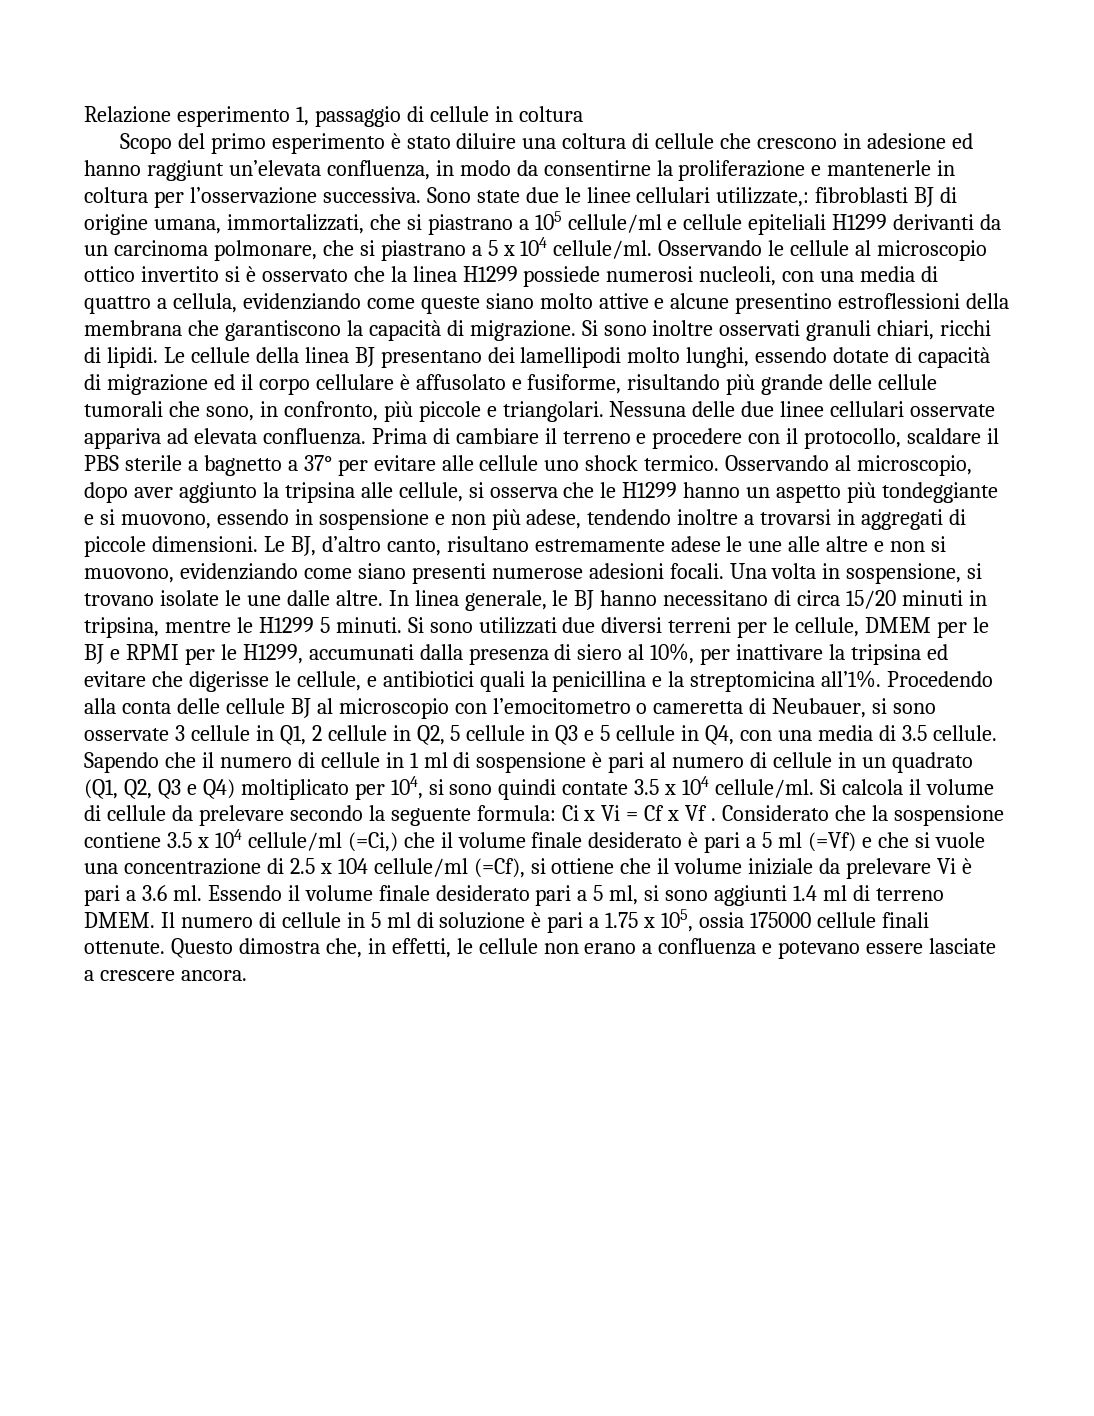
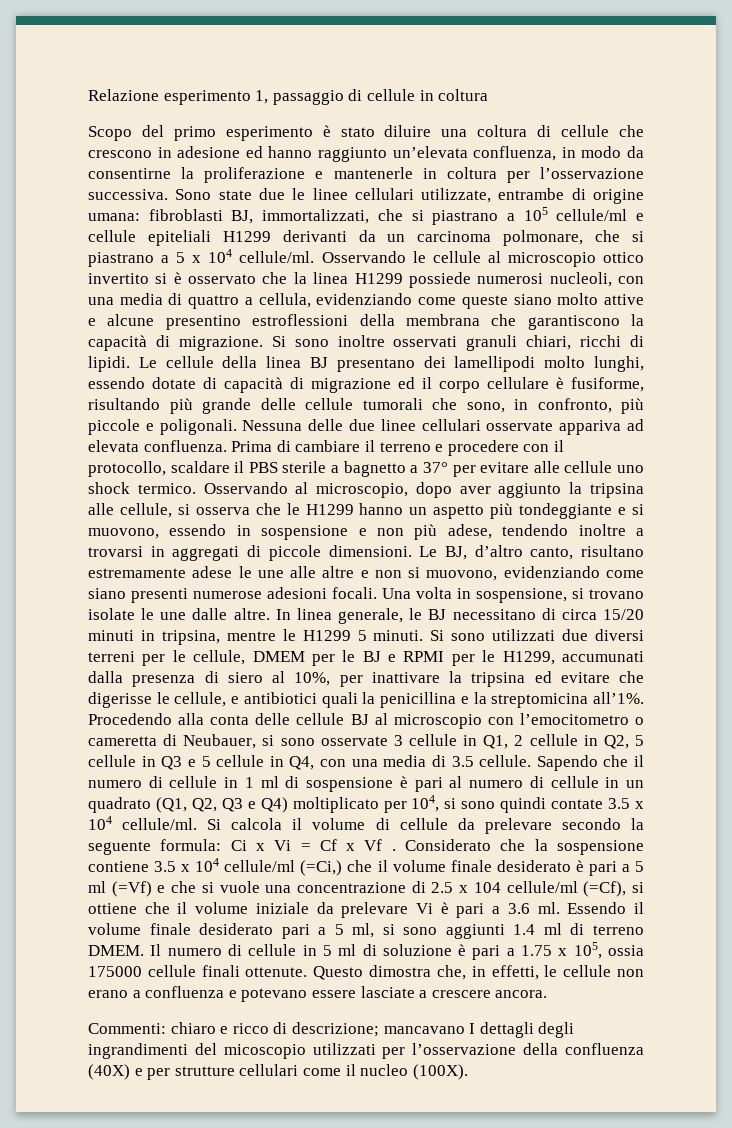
[146,160,224,181] raggiunt -> [318,147,387,162] raggiunto
[716,187,958,207] [84,214,221,235] utilizzate,: fibroblasti BJ di origine umana, -> [421,188,644,204] [88,209,254,224] utilizzate, entrambe di origine umana: fibroblasti BJ,
[415,374,522,390] affusolato e -> (564, 383) none
[502,401,604,422] triangolari. -> [159,419,237,435] poligonali.
[600,590,658,606] hanno -> (447, 614) none
(247, 975) none -> [88,1022,575,1038] [88,1043,644,1059] [88,1064,468,1080] // Commenti: chiaro e ricco di descrizione; mancavano I dettagli degli ingrandimenti del micoscopio utilizzati per l’osservazione della confluenza (40X) e per strutture cellulari come il nucleo (100X).

